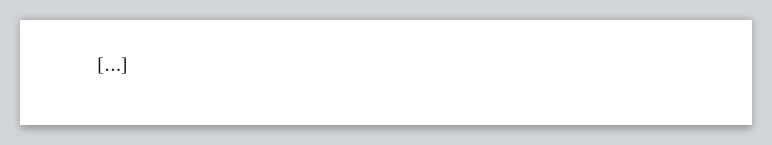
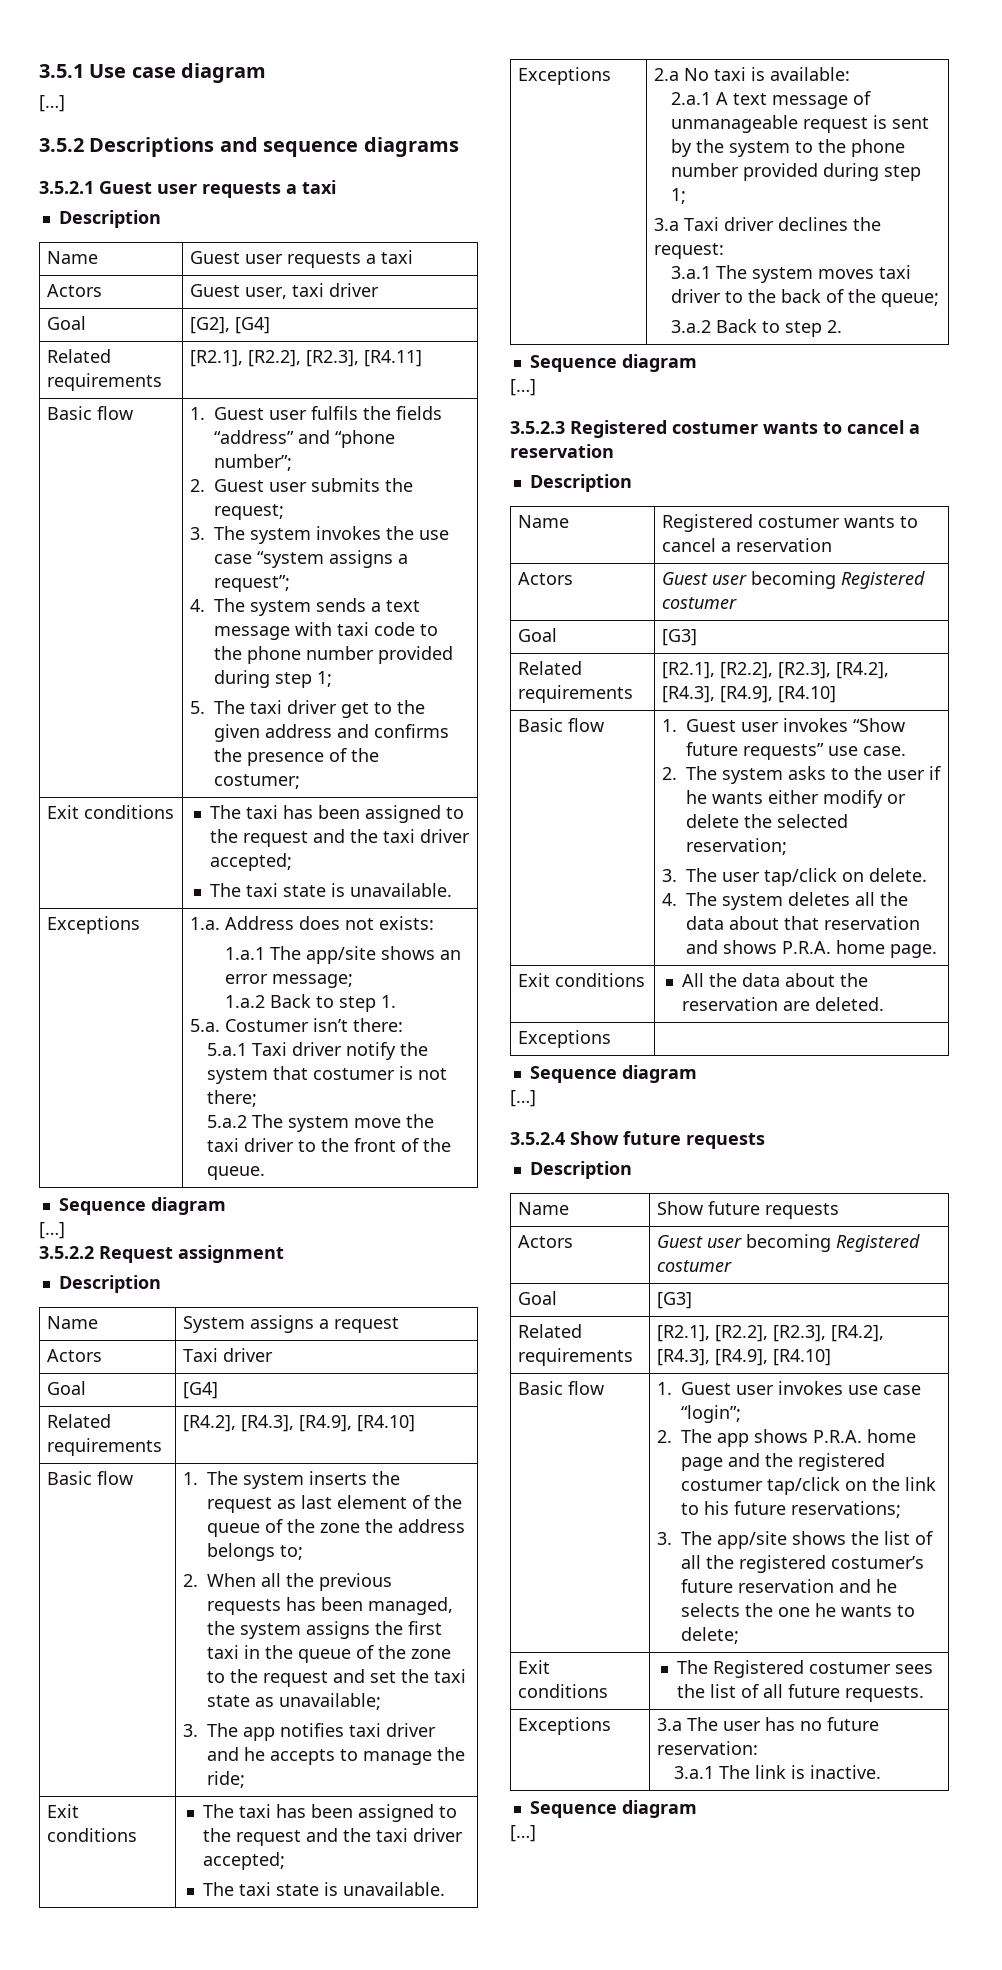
(97, 65) none -> [39,63,267,83] [39,95,65,112] [39,137,459,157] [39,180,336,198] [58,210,161,228] [47,251,99,264] [190,250,414,268] [47,284,103,297] [190,283,380,299] [47,316,87,330] [190,317,271,334] [47,349,112,363] [47,373,163,391] [190,350,423,367] [47,406,134,420] [190,406,443,420] [214,430,396,448] [214,454,293,471] [190,478,414,492] [214,504,285,520] [190,526,450,544] [214,550,409,568] [214,575,291,592] [190,598,421,616] [214,622,439,640] [214,646,454,664] [214,670,333,688] [190,700,426,718] [214,724,450,742] [214,748,380,766] [214,774,301,789] [47,805,175,819] [209,805,464,823] [209,829,470,847] [209,853,292,871] [209,883,452,897] [47,916,141,934] [190,916,435,930] [224,946,461,964] [224,974,353,988] [224,994,396,1012] [190,1018,404,1032] [207,1042,429,1060] [207,1066,448,1084] [207,1090,258,1107] [207,1114,435,1132] [207,1138,452,1152] [207,1166,266,1180] [58,1197,226,1215] [39,1222,65,1239] [39,1245,284,1263] [58,1275,161,1293] [47,1316,99,1329] [183,1315,400,1333] [47,1349,103,1362] [183,1348,274,1362] [47,1381,87,1395] [183,1382,219,1399] [47,1414,112,1428] [47,1438,163,1456] [183,1415,416,1432] [47,1471,134,1485] [183,1471,401,1489] [207,1495,463,1513] [207,1519,466,1537] [207,1543,304,1561] [183,1573,393,1591] [207,1597,454,1615] [207,1621,443,1639] [207,1645,452,1663] [207,1669,467,1687] [207,1693,382,1710] [183,1723,437,1741] [207,1747,466,1765] [207,1771,246,1788] [47,1804,80,1818] [47,1828,138,1842] [202,1804,457,1822] [202,1828,463,1846] [202,1852,285,1870] [202,1882,445,1896] [518,67,612,85] [654,67,851,81] [671,91,872,109] [671,115,930,133] [671,139,906,157] [671,163,922,181] [671,188,687,204] [654,217,882,231] [654,243,725,259] [671,265,912,283] [671,289,940,307] [671,319,843,337] [529,354,697,372] [510,379,536,396] [510,420,920,438] [510,444,614,458] [529,474,632,492] [518,515,570,528] [662,514,919,532] [662,538,833,552] [518,572,574,585] [662,571,926,589] [662,597,738,609] [518,628,558,642] [662,629,698,646] [518,661,583,675] [518,685,634,703] [662,662,890,679] [662,686,837,703] [518,718,605,732] [662,718,906,732] [686,742,907,760] [662,766,942,784] [686,790,907,808] [686,814,849,828] [686,838,788,855] [662,868,928,886] [662,892,909,910] [686,916,921,930] [686,940,938,958] [518,973,646,987] [681,973,868,987] [681,997,884,1011] [518,1030,612,1048] [529,1065,697,1083] [510,1090,536,1107] [510,1131,765,1149] [529,1161,632,1179] [518,1202,570,1215] [657,1201,840,1219] [518,1235,574,1248] [657,1234,921,1252] [657,1260,733,1272] [518,1291,558,1305] [657,1292,693,1309] [518,1324,583,1338] [518,1348,634,1366] [657,1325,885,1342] [657,1349,832,1366] [518,1381,605,1395] [657,1381,922,1395] [681,1405,742,1423] [657,1429,917,1447] [681,1453,886,1471] [681,1477,937,1495] [681,1501,902,1518] [657,1531,934,1549] [681,1555,925,1573] [681,1579,898,1593] [681,1603,916,1617] [681,1627,740,1644] [518,1660,551,1674] [518,1684,609,1698] [676,1660,933,1678] [676,1684,924,1702] [518,1717,612,1735] [657,1717,880,1731] [657,1741,759,1755] [674,1765,882,1779] [529,1800,697,1818] 3.5.1 Use case diagram // […] // 3.5.2 Descriptions and sequence diagrams // 3.5.2.1 Guest user requests a taxi // Description // Name | Guest user requests a taxi // Actors | Guest user, taxi driver // Goal | [G2], [G4] // Related requirements | [R2.1], [R2.2], [R2.3], [R4.11] // Basic flow | 1. Guest user fulfils the fields “address” and “phone number”; // 2. Guest user submits the request; // 3. The system invokes the use case “system assigns a request”; // 4. The system sends a text message with taxi code to the phone number provided during step 1; // 5. The taxi driver get to the given address and confirms the presence of the costumer; // Exit conditions | The taxi has been assigned to the request and the taxi driver accepted; // The taxi state is unavailable. // Exceptions | 1.a. Address does not exists: // 1.a.1 The app/site shows an error message; // 1.a.2 Back to step 1. // 5.a. Costumer isn’t there: // 5.a.1 Taxi driver notify the system that costumer is not there; // 5.a.2 The system move the taxi driver to the front of the queue. // Sequence diagram // […] // 3.5.2.2 Request assignment // Description // Name | System assigns a request // Actors | Taxi driver // Goal | [G4] // Related requirements | [R4.2], [R4.3], [R4.9], [R4.10] // Basic flow | 1. The system inserts the request as last element of the queue of the zone the address belongs to; // 2. When all the previous requests has been managed, the system assigns the first taxi in the queue of the zone to the request and set the taxi state as unavailable; // 3. The app notifies taxi driver and he accepts to manage the ride; // Exit conditions | The taxi has been assigned to the request and the taxi driver accepted; // The taxi state is unavailable. // Exceptions | 2.a No taxi is available: // 2.a.1 A text message of unmanageable request is sent by the system to the phone number provided during step 1; // 3.a Taxi driver declines the request: // 3.a.1 The system moves taxi driver to the back of the queue; // 3.a.2 Back to step 2. // Sequence diagram // […] // 3.5.2.3 Registered costumer wants to cancel a reservation // Description // Name | Registered costumer wants to cancel a reservation // Actors | Guest user becoming Registered costumer // Goal | [G3] // Related requirements | [R2.1], [R2.2], [R2.3], [R4.2], [R4.3], [R4.9], [R4.10] // Basic flow | 1. Guest user invokes “Show future requests” use case. // 2. The system asks to the user if he wants either modify or delete the selected reservation; // 3. The user tap/click on delete. // 4. The system deletes all the data about that reservation and shows P.R.A. home page. // Exit conditions | All the data about the reservation are deleted. // Exceptions | // Sequence diagram // […] // 3.5.2.4 Show future requests // Description // Name | Show future requests // Actors | Guest user becoming Registered costumer // Goal | [G3] // Related requirements | [R2.1], [R2.2], [R2.3], [R4.2], [R4.3], [R4.9], [R4.10] // Basic flow | 1. Guest user invokes use case “login”; // 2. The app shows P.R.A. home page and the registered costumer tap/click on the link to his future reservations; // 3. The app/site shows the list of all the registered costumer’s future reservation and he selects the one he wants to delete; // Exit conditions | The Registered costumer sees the list of all future requests. // Exceptions | 3.a The user has no future reservation: // 3.a.1 The link is inactive. // Sequence diagram //

